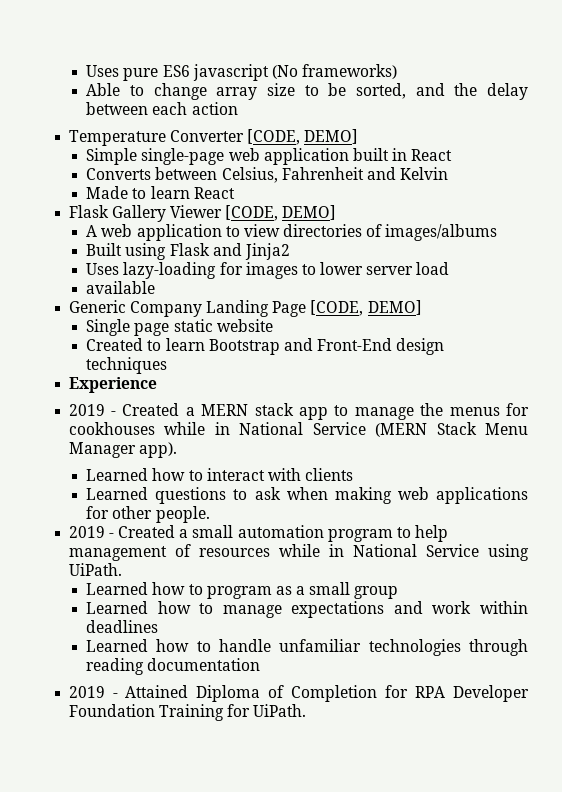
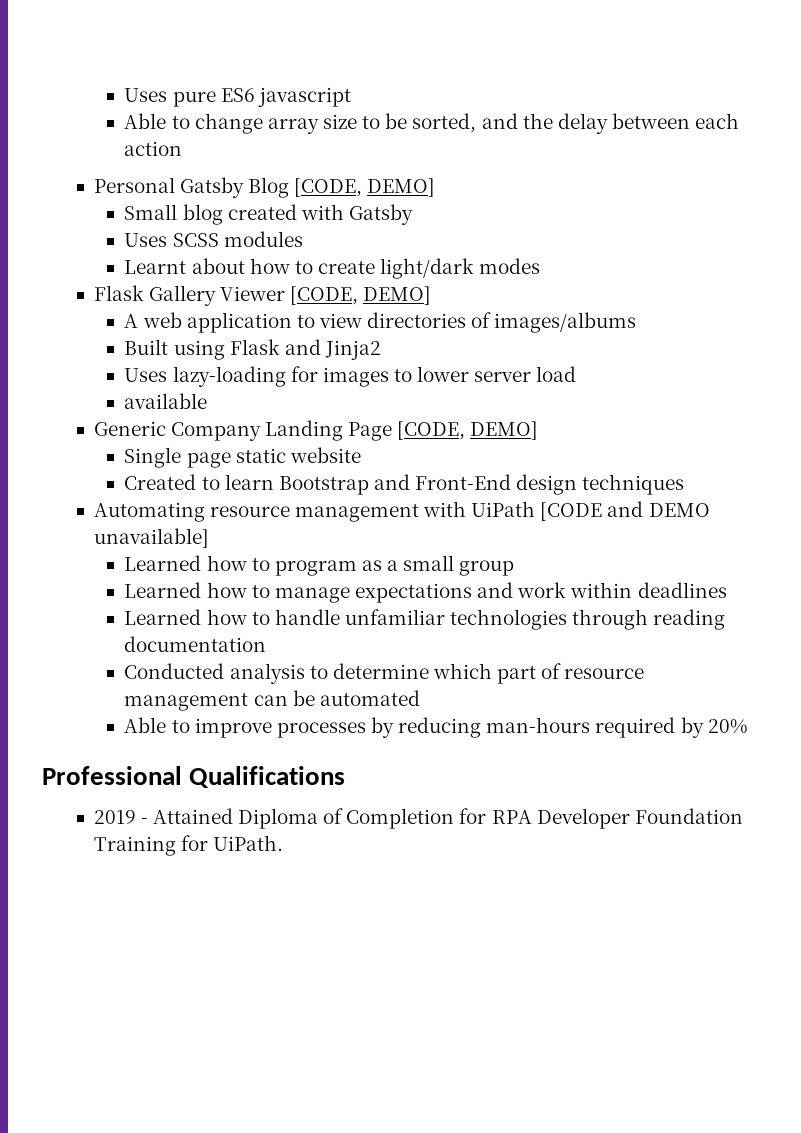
[271,64,398,79] (No frameworks) -> (351, 97) none
[68,129,359,146] [86,148,453,165] [86,167,449,183] [86,186,235,199] Temperature Converter [CODE, DEMO] // Simple single-page web application built in React // Converts between Celsius, Fahrenheit and Kelvin // Made to learn React -> [93,177,436,198] [124,204,413,225] [124,231,303,247] [124,258,541,279] Personal Gatsby Blog [CODE, DEMO] // Small blog created with Gatsby // Uses SCSS modules // Learnt about how to create light/dark modes
[68,377,157,393] [68,403,529,420] [68,422,528,437] [68,442,177,458] [86,468,354,481] [86,487,528,504] [86,506,210,523] [68,525,449,542] [68,544,530,561] [68,563,122,576] Experience // 2019 - Created a MERN stack app to manage the menus for cookhouses while in National Service (MERN Stack Menu Manager app). // Learned how to interact with clients // Learned questions to ask when making web applications for other people. // 2019 - Created a small automation program to help management of resources while in National Service using UiPath. -> [93,501,710,522] [93,528,209,548] Automating resource management with UiPath [CODE and DEMO unavailable]
(261, 664) none -> [124,663,645,684] [124,690,420,711] [124,717,748,738] [42,766,346,788] // Conducted analysis to determine which part of resource management can be automated // Able to improve processes by reducing man-hours required by 20% // Professional Qualifications

